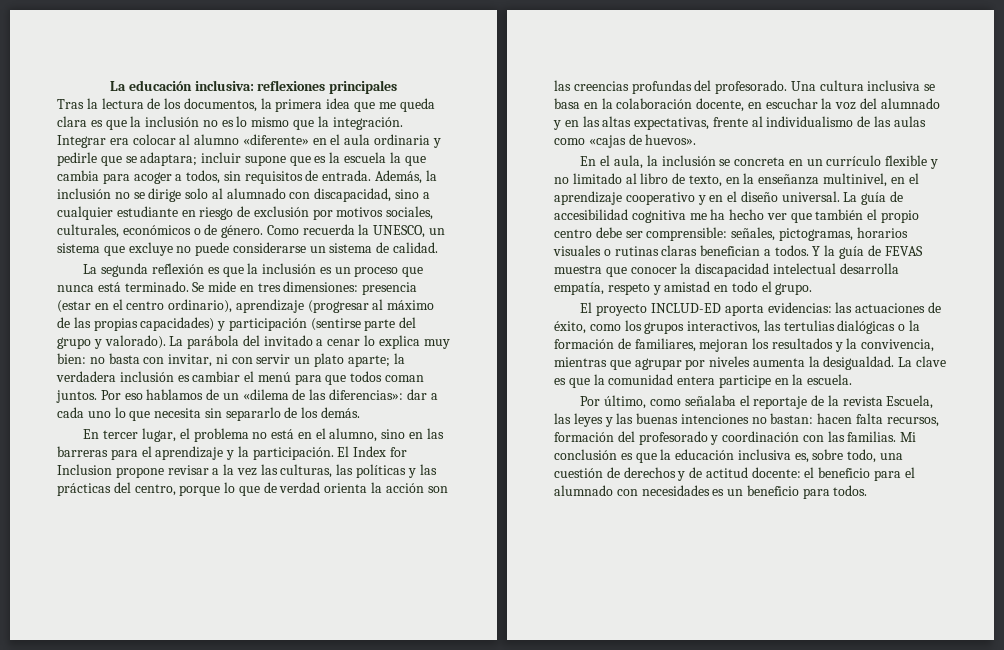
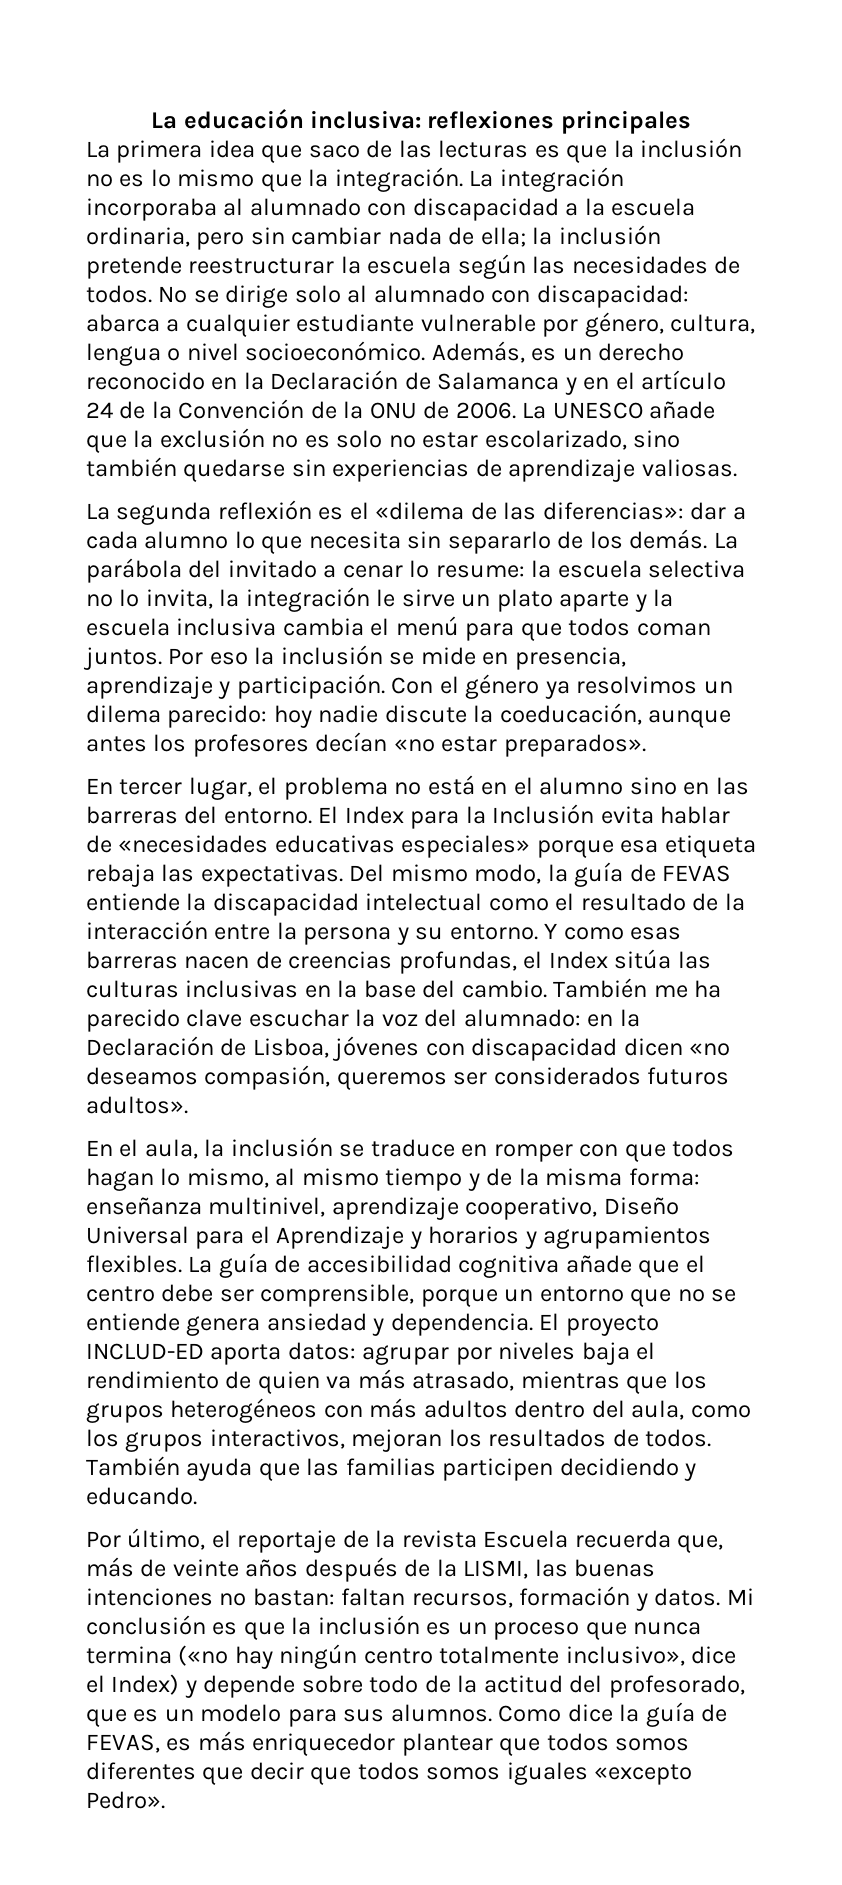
[57,98,435,112] [57,116,87,127] Tras la lectura de los documentos, la primera idea que me queda clara -> [86,140,529,163] La primera idea que saco de las lecturas
[57,134,441,148] [57,152,426,166] [57,170,437,184] [57,188,130,199] Integrar era colocar al alumno «diferente» en el aula ordinaria y pedirle que se adaptara; incluir supone que es la escuela la que cambia para acoger a todos, sin requisitos de entrada. Además, la inclusión no -> [469,167,624,192] [86,198,696,221] [86,225,661,250] [86,254,741,279] [86,285,188,303] La integración incorporaba al alumnado con discapacidad a la escuela ordinaria, pero sin cambiar nada de ella; la inclusión pretende reestructurar la escuela según las necesidades de todos. No
[314,188,420,202] discapacidad, sino -> [536,285,689,308] [86,314,160,332] discapacidad: abarca
[181,206,434,220] [57,224,446,238] [57,242,439,256] [83,263,424,277] [57,281,418,295] [57,299,435,313] [57,317,417,331] [57,335,166,349] en riesgo de exclusión por motivos sociales, culturales, económicos o de género. Como recuerda la UNESCO, un sistema que excluye no puede considerarse un sistema de calidad. // La segunda reflexión es que la inclusión es un proceso que nunca está terminado. Se mide en tres dimensiones: presencia (estar en el centro ordinario), aprendizaje (progresar al máximo de las propias capacidades) y participación (sentirse parte del grupo y valorado). -> [420,312,756,337] [86,341,685,366] [86,370,727,395] [86,399,716,419] [86,428,681,453] [86,457,737,482] [86,500,746,525] [86,529,708,554] vulnerable por género, cultura, lengua o nivel socioeconómico. Además, es un derecho reconocido en la Declaración de Salamanca y en el artículo 24 de la Convención de la ONU de 2006. La UNESCO añade que la exclusión no es solo no estar escolarizado, sino también quedarse sin experiencias de aprendizaje valiosas. // La segunda reflexión es el «dilema de las diferencias»: dar a cada alumno lo que necesita sin separarlo de los demás.
[378,335,450,349] [57,353,405,367] [56,371,241,382] explica muy bien: no basta con invitar, ni con servir un plato aparte; la verdadera inclusión es cambiar -> [435,560,746,578] [86,587,674,612] [86,618,364,636] resume: la escuela selectiva no lo invita, la integración le sirve un plato aparte y la escuela inclusiva cambia
[146,389,438,400] [57,407,361,421] hablamos de un «dilema de las diferencias»: dar a cada uno lo que necesita sin separarlo de los demás. -> [254,645,626,670] [86,674,733,699] [86,703,732,728] [86,732,646,757] la inclusión se mide en presencia, aprendizaje y participación. Con el género ya resolvimos un dilema parecido: hoy nadie discute la coeducación, aunque antes los profesores decían «no estar preparados».
[329,428,378,442] alumno, -> [539,777,624,795] alumno
[110,446,408,460] [57,464,437,478] [57,482,448,496] [554,80,936,94] [554,98,940,112] [553,116,926,130] [554,134,697,148] para el aprendizaje y la participación. El Index for Inclusion propone revisar a la vez las culturas, las políticas y las prácticas del centro, porque lo que de verdad orienta la acción son las creencias profundas del profesorado. Una cultura inclusiva se basa en la colaboración docente, en escuchar la voz del alumnado y en las altas expectativas, frente al individualismo de las aulas como «cajas de huevos». -> [184,804,731,829] [86,835,756,858] [86,862,732,887] [86,893,745,916] [86,920,682,945] [86,949,711,974] [86,978,722,998] [86,1009,640,1032] [86,1036,731,1061] [86,1065,730,1090] [86,1096,188,1114] del entorno. El Index para la Inclusión evita hablar de «necesidades educativas especiales» porque esa etiqueta rebaja las expectativas. Del mismo modo, la guía de FEVAS entiende la discapacidad intelectual como el resultado de la interacción entre la persona y su entorno. Y como esas barreras nacen de creencias profundas, el Index sitúa las culturas inclusivas en la base del cambio. También me ha parecido clave escuchar la voz del alumnado: en la Declaración de Lisboa, jóvenes con discapacidad dicen «no deseamos compasión, queremos ser considerados futuros adultos».
[734,155,939,169] [554,173,919,187] [554,191,840,205] concreta en un currículo flexible y no limitado al libro de texto, en la enseñanza multinivel, en el aprendizaje cooperativo y en el diseño universal. -> [370,1139,735,1162] [86,1168,700,1191] [86,1197,679,1220] [86,1226,712,1249] [86,1255,182,1273] traduce en romper con que todos hagan lo mismo, al mismo tiempo y de la misma forma: enseñanza multinivel, aprendizaje cooperativo, Diseño Universal para el Aprendizaje y horarios y agrupamientos flexibles.
[689,209,920,223] [554,227,908,241] [553,245,923,259] [554,263,899,277] [554,281,813,295] [580,302,941,316] [554,320,921,334] [554,338,935,352] [554,356,947,370] [554,374,853,388] me ha hecho ver que también el propio centro debe ser comprensible: señales, pictogramas, horarios visuales o rutinas claras benefician a todos. Y la guía de FEVAS muestra que conocer la discapacidad intelectual desarrolla empatía, respeto y amistad en todo el grupo. // El proyecto INCLUD-ED aporta evidencias: las actuaciones de éxito, como los grupos interactivos, las tertulias dialógicas o la formación de familiares, mejoran los resultados y la convivencia, mientras que agrupar por niveles aumenta la desigualdad. La clave es que la comunidad entera participe en la escuela. -> [565,1255,705,1278] [86,1284,737,1307] [86,1313,659,1336] [86,1342,656,1365] [86,1369,707,1394] [86,1398,751,1423] [86,1429,712,1452] [86,1456,697,1481] [86,1487,197,1505] añade que el centro debe ser comprensible, porque un entorno que no se entiende genera ansiedad y dependencia. El proyecto INCLUD-ED aporta datos: agrupar por niveles baja el rendimiento de quien va más atrasado, mientras que los grupos heterogéneos con más adultos dentro del aula, como los grupos interactivos, mejoran los resultados de todos. También ayuda que las familias participen decidiendo y educando.
[650,395,736,406] como señalaba -> (206, 1539) none
[886,395,934,409] [554,413,613,427] Escuela, las leyes y -> [483,1530,724,1553] [86,1557,529,1582] Escuela recuerda que, más de veinte años después de la LISMI,
[817,413,939,427] [554,431,897,445] hacen falta recursos, formación del profesorado y coordinación con las familias. -> [341,1586,721,1611] faltan recursos, formación y datos.
[675,449,904,463] [554,467,915,481] [554,485,868,499] educación inclusiva es, sobre todo, una cuestión de derechos y de actitud docente: el beneficio para el alumnado con necesidades es un beneficio para todos. -> [317,1615,702,1640] [86,1644,737,1669] [86,1674,745,1698] [86,1702,728,1727] [86,1731,690,1756] [86,1762,693,1785] [86,1791,165,1809] inclusión es un proceso que nunca termina («no hay ningún centro totalmente inclusivo», dice el Index) y depende sobre todo de la actitud del profesorado, que es un modelo para sus alumnos. Como dice la guía de FEVAS, es más enriquecedor plantear que todos somos diferentes que decir que todos somos iguales «excepto Pedro».

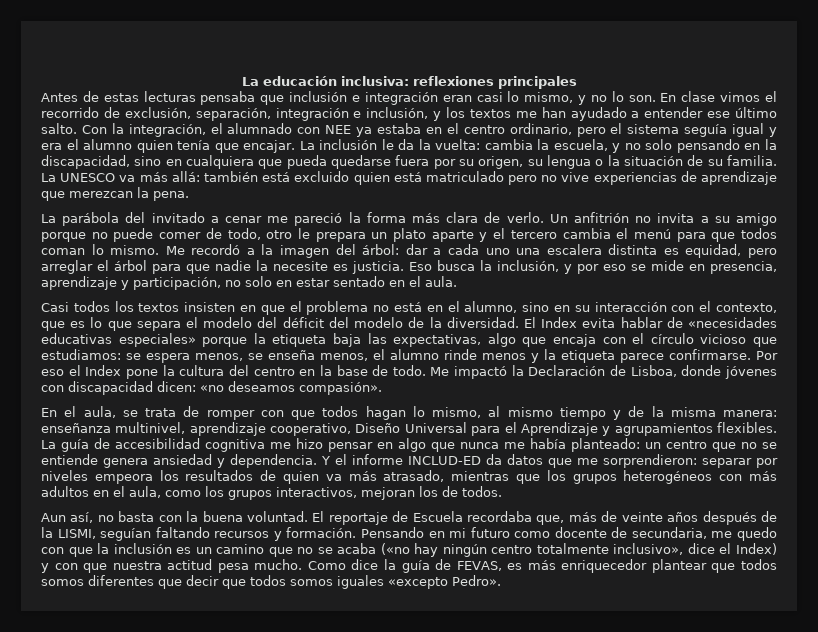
[86,138,743,163] [86,167,624,192] [86,198,696,221] [86,225,661,250] [86,254,741,279] [86,285,689,308] [86,312,756,337] [86,341,685,366] [86,370,727,395] [86,399,716,419] [86,428,681,453] [86,457,737,482] [86,500,746,525] [86,529,708,554] La primera idea que saco de las lecturas es que la inclusión no es lo mismo que la integración. La integración incorporaba al alumnado con discapacidad a la escuela ordinaria, pero sin cambiar nada de ella; la inclusión pretende reestructurar la escuela según las necesidades de todos. No se dirige solo al alumnado con discapacidad: abarca a cualquier estudiante vulnerable por género, cultura, lengua o nivel socioeconómico. Además, es un derecho reconocido en la Declaración de Salamanca y en el artículo 24 de la Convención de la ONU de 2006. La UNESCO añade que la exclusión no es solo no estar escolarizado, sino también quedarse sin experiencias de aprendizaje valiosas. // La segunda reflexión es el «dilema de las diferencias»: dar a cada alumno lo que necesita sin separarlo de los demás. -> [41,91,778,105] [41,107,777,121] [41,123,778,137] [41,139,777,153] [41,155,778,169] [41,171,777,185] [41,187,189,201] Antes de estas lecturas pensaba que inclusión e integración eran casi lo mismo, y no lo son. En clase vimos el recorrido de exclusión, separación, integración e inclusión, y los textos me han ayudado a entender ese último salto. Con la integración, el alumnado con NEE ya estaba en el centro ordinario, pero el sistema seguía igual y era el alumno quien tenía que encajar. La inclusión le da la vuelta: cambia la escuela, y no solo pensando en la discapacidad, sino en cualquiera que pueda quedarse fuera por su origen, su lengua o la situación de su familia. La UNESCO va más allá: también está excluido quien está matriculado pero no vive experiencias de aprendizaje que merezcan la pena. //
[409,560,746,578] [86,587,455,612] lo resume: la escuela selectiva no lo invita, la integración le sirve -> [267,212,778,226] [41,228,366,242] me pareció la forma más clara de verlo. Un anfitrión no invita a su amigo porque no puede comer de todo, otro le prepara
[653,589,674,607] [86,618,277,636] la escuela inclusiva -> [493,228,557,239] el tercero
[83,645,383,670] juntos. Por eso la inclusión -> [91,244,777,258] [41,260,626,274] lo mismo. Me recordó a la imagen del árbol: dar a cada uno una escalera distinta es equidad, pero arreglar el árbol para que nadie la necesite es justicia. Eso busca la inclusión, y por eso
[236,674,733,699] [86,703,732,728] [86,732,646,757] [86,777,252,800] participación. Con el género ya resolvimos un dilema parecido: hoy nadie discute la coeducación, aunque antes los profesores decían «no estar preparados». // En tercer lugar, -> [133,276,457,290] [41,301,285,315] participación, no solo en estar sentado en el aula. // Casi todos los textos insisten en que
[539,777,749,795] [86,804,595,829] alumno sino en las barreras del entorno. El Index para la Inclusión -> [464,301,777,313] [41,317,578,331] alumno, sino en su interacción con el contexto, que es lo que separa el modelo del déficit del modelo de la diversidad. El Index
[620,835,756,858] [86,862,732,887] [86,893,745,916] [86,920,682,945] [86,949,711,974] [86,978,722,998] [86,1009,614,1032] esa etiqueta rebaja las expectativas. Del mismo modo, la guía de FEVAS entiende la discapacidad intelectual como el resultado de la interacción entre la persona y su entorno. Y como esas barreras nacen de creencias profundas, el Index sitúa las culturas inclusivas en la base del cambio. También me ha parecido clave escuchar la voz del alumnado: en -> [253,333,778,347] [41,349,778,363] [41,365,508,379] la etiqueta baja las expectativas, algo que encaja con el círculo vicioso que estudiamos: se espera menos, se enseña menos, el alumno rinde menos y la etiqueta parece confirmarse. Por eso el Index pone la cultura del centro en la base de todo. Me impactó
(329, 1048) none -> [681,365,722,376] donde
[623,1038,683,1056] dicen -> [157,381,196,392] dicen:
[204,1065,730,1090] [86,1096,188,1114] [86,1137,488,1159] compasión, queremos ser considerados futuros adultos». // En el aula, la inclusión se traduce en -> [299,382,382,395] [41,406,200,418] compasión». // En el aula, se trata de
[628,1168,700,1186] forma: -> [723,410,777,417] manera:
[428,1226,537,1249] horarios y -> (611, 431) none
[565,1255,705,1278] [86,1284,624,1307] añade que el centro debe ser comprensible, porque un entorno -> [270,438,707,452] me hizo pensar en algo que nunca me había planteado: un centro
[539,1313,659,1336] [86,1342,656,1365] [86,1371,219,1389] El proyecto INCLUD-ED aporta datos: agrupar por niveles baja el rendimiento -> [321,454,778,468] [41,470,254,484] Y el informe INCLUD-ED da datos que me sorprendieron: separar por niveles empeora los resultados
[514,1400,625,1418] dentro del -> [93,486,125,497] en el
[488,1429,712,1447] [86,1456,697,1481] [86,1487,197,1505] [86,1528,671,1553] resultados de todos. También ayuda que las familias participen decidiendo y educando. // Por último, el reportaje de la revista Escuela recuerda -> [442,486,502,497] [41,511,533,525] de todos. // Aun así, no basta con la buena voluntad. El reportaje de Escuela recordaba
[534,1559,656,1577] [86,1586,754,1611] [86,1615,238,1635] las buenas intenciones no bastan: faltan recursos, formación y datos. Mi conclusión es -> [100,527,777,541] [41,547,64,554] seguían faltando recursos y formación. Pensando en mi futuro como docente de secundaria, me quedo con
[493,1622,702,1640] [86,1646,172,1664] proceso que nunca termina -> [216,543,377,557] camino que no se acaba
[203,1675,745,1698] [86,1704,492,1727] depende sobre todo de la actitud del profesorado, que es un modelo para sus alumnos. -> [54,559,303,573] con que nuestra actitud pesa mucho.

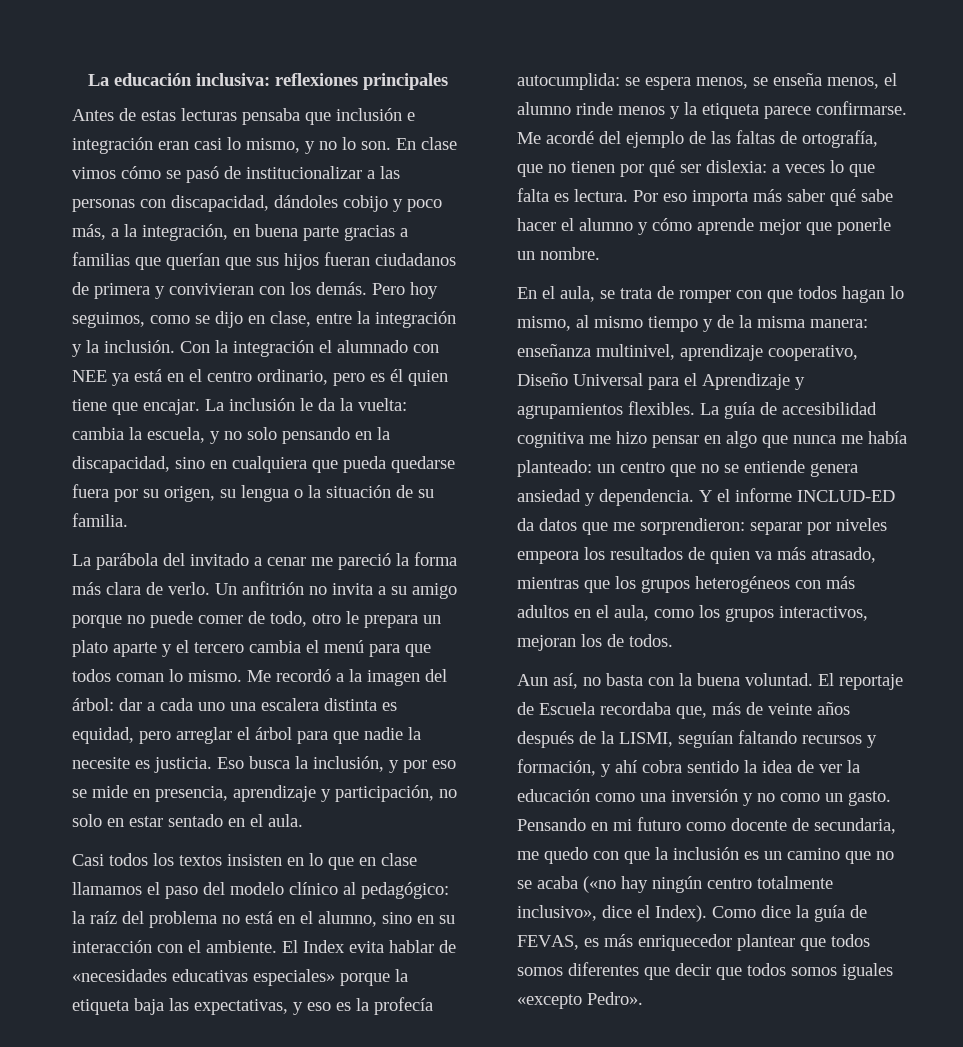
[765,91,778,102] [41,107,777,121] [41,123,77,134] el recorrido de exclusión, separación, integración e inclusión, y los textos me han ayudado a entender ese último salto. -> [121,166,400,183] [72,195,442,212] [72,224,408,241] [72,252,456,270] [72,282,438,299] [72,311,456,328] [72,340,175,357] cómo se pasó de institucionalizar a las personas con discapacidad, dándoles cobijo y poco más, a la integración, en buena parte gracias a familias que querían que sus hijos fueran ciudadanos de primera y convivieran con los demás. Pero hoy seguimos, como se dijo en clase, entre la integración y la inclusión.
[128,124,206,137] integración, -> [233,340,314,357] integración
[377,123,422,134] estaba -> [134,369,162,382] está
[610,123,778,137] [41,139,211,153] el sistema seguía igual y era el alumno quien tenía -> [370,369,448,386] [72,399,107,411] es él quien tiene
[41,171,777,185] [41,187,189,201] La UNESCO va más allá: también está excluido quien está matriculado pero no vive experiencias de aprendizaje que merezcan la pena. -> (128, 520) none
[260,301,302,315] que el -> [309,853,417,870] [72,882,449,899] [72,911,144,924] lo que en clase llamamos el paso del modelo clínico al pedagógico: la raíz del
[715,303,777,313] [41,317,519,331] contexto, que es lo que separa el modelo del déficit del modelo de la diversidad. -> [206,940,277,953] ambiente.
[487,333,778,347] [41,349,121,360] algo que encaja con el círculo vicioso que estudiamos: -> [293,997,433,1015] [517,73,620,90] y eso es la profecía autocumplida:
[756,351,778,360] [41,365,777,379] [41,381,382,395] Por eso el Index pone la cultura del centro en la base de todo. Me impactó la Declaración de Lisboa, donde jóvenes con discapacidad dicen: «no deseamos compasión». -> [517,130,878,148] [517,160,875,177] [517,188,893,206] [517,218,891,235] [517,247,600,260] Me acordé del ejemplo de las faltas de ortografía, que no tienen por qué ser dislexia: a veces lo que falta es lectura. Por eso importa más saber qué sabe hacer el alumno y cómo aprende mejor que ponerle un nombre.
[286,527,357,538] formación. -> [517,759,860,777] [517,789,891,806] formación, y ahí cobra sentido la idea de ver la educación como una inversión y no como un gasto.
[735,543,777,555] [41,559,303,573] Index) y con que nuestra actitud pesa mucho. -> [655,905,707,922] Index).

